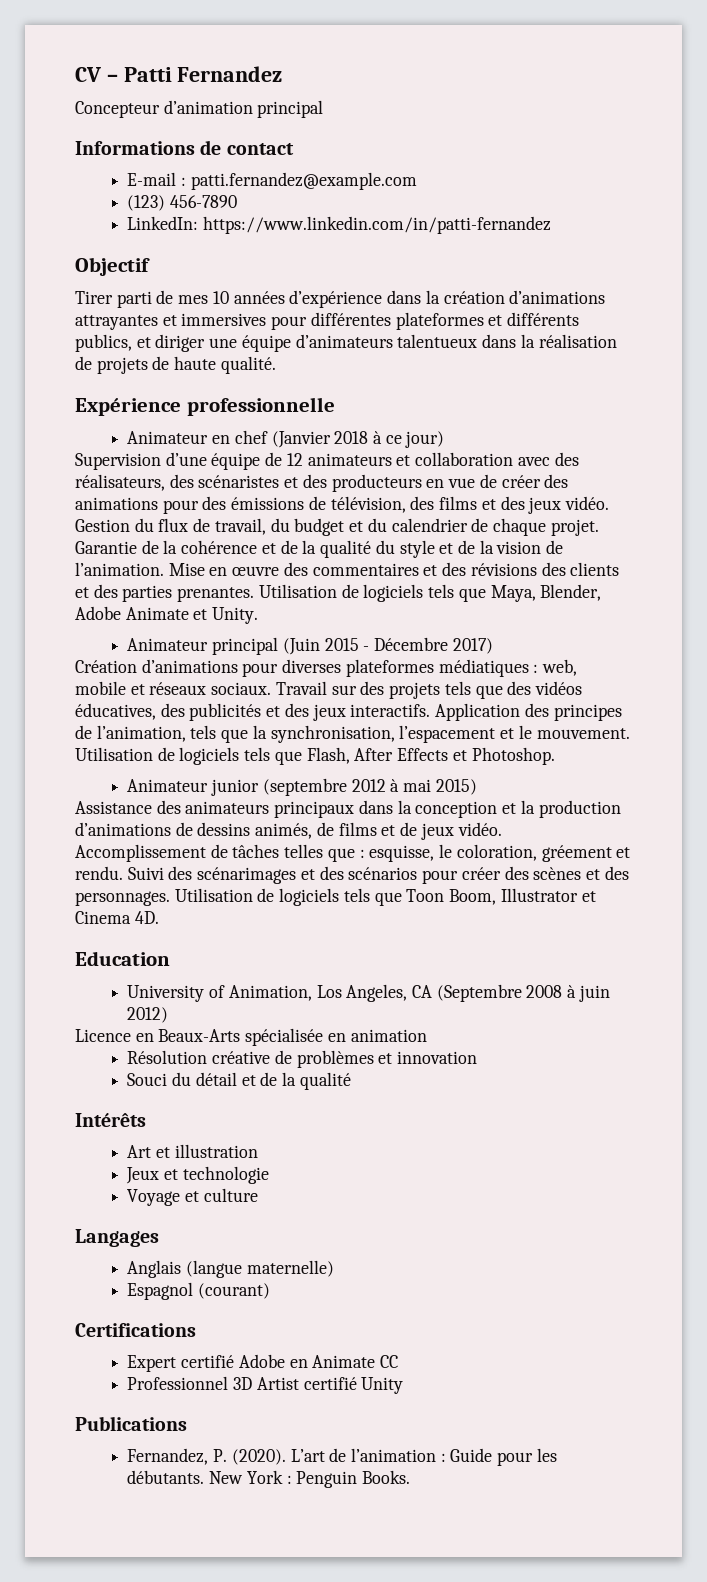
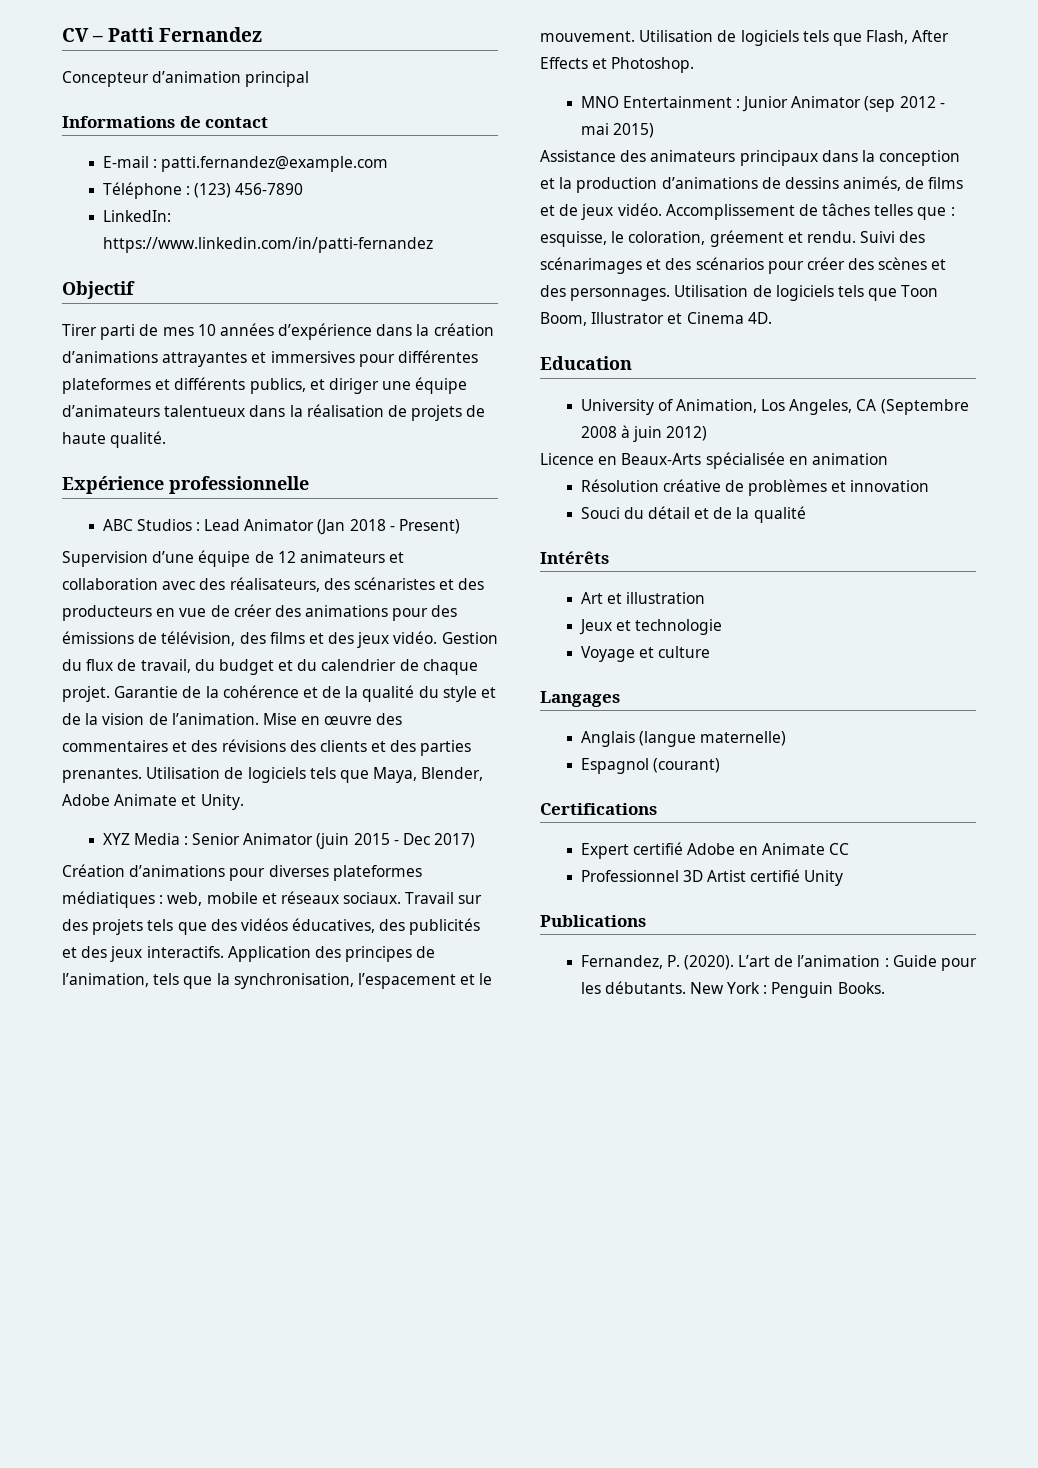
(417, 181) none -> [102,182,190,199] Téléphone :
[127,430,445,448] Animateur en chef (Janvier 2018 à ce jour) -> [102,519,460,535] ABC Studios : Lead Animator (Jan 2018 - Present)
[127,637,320,655] Animateur principal (Juin -> [102,833,350,849] XYZ Media : Senior Animator (juin
[373,637,448,651] Décembre -> [402,833,430,845] Dec
[127,778,400,796] Animateur junior (septembre 2012 à -> [580,96,945,112] MNO Entertainment : Junior Animator (sep 2012 -

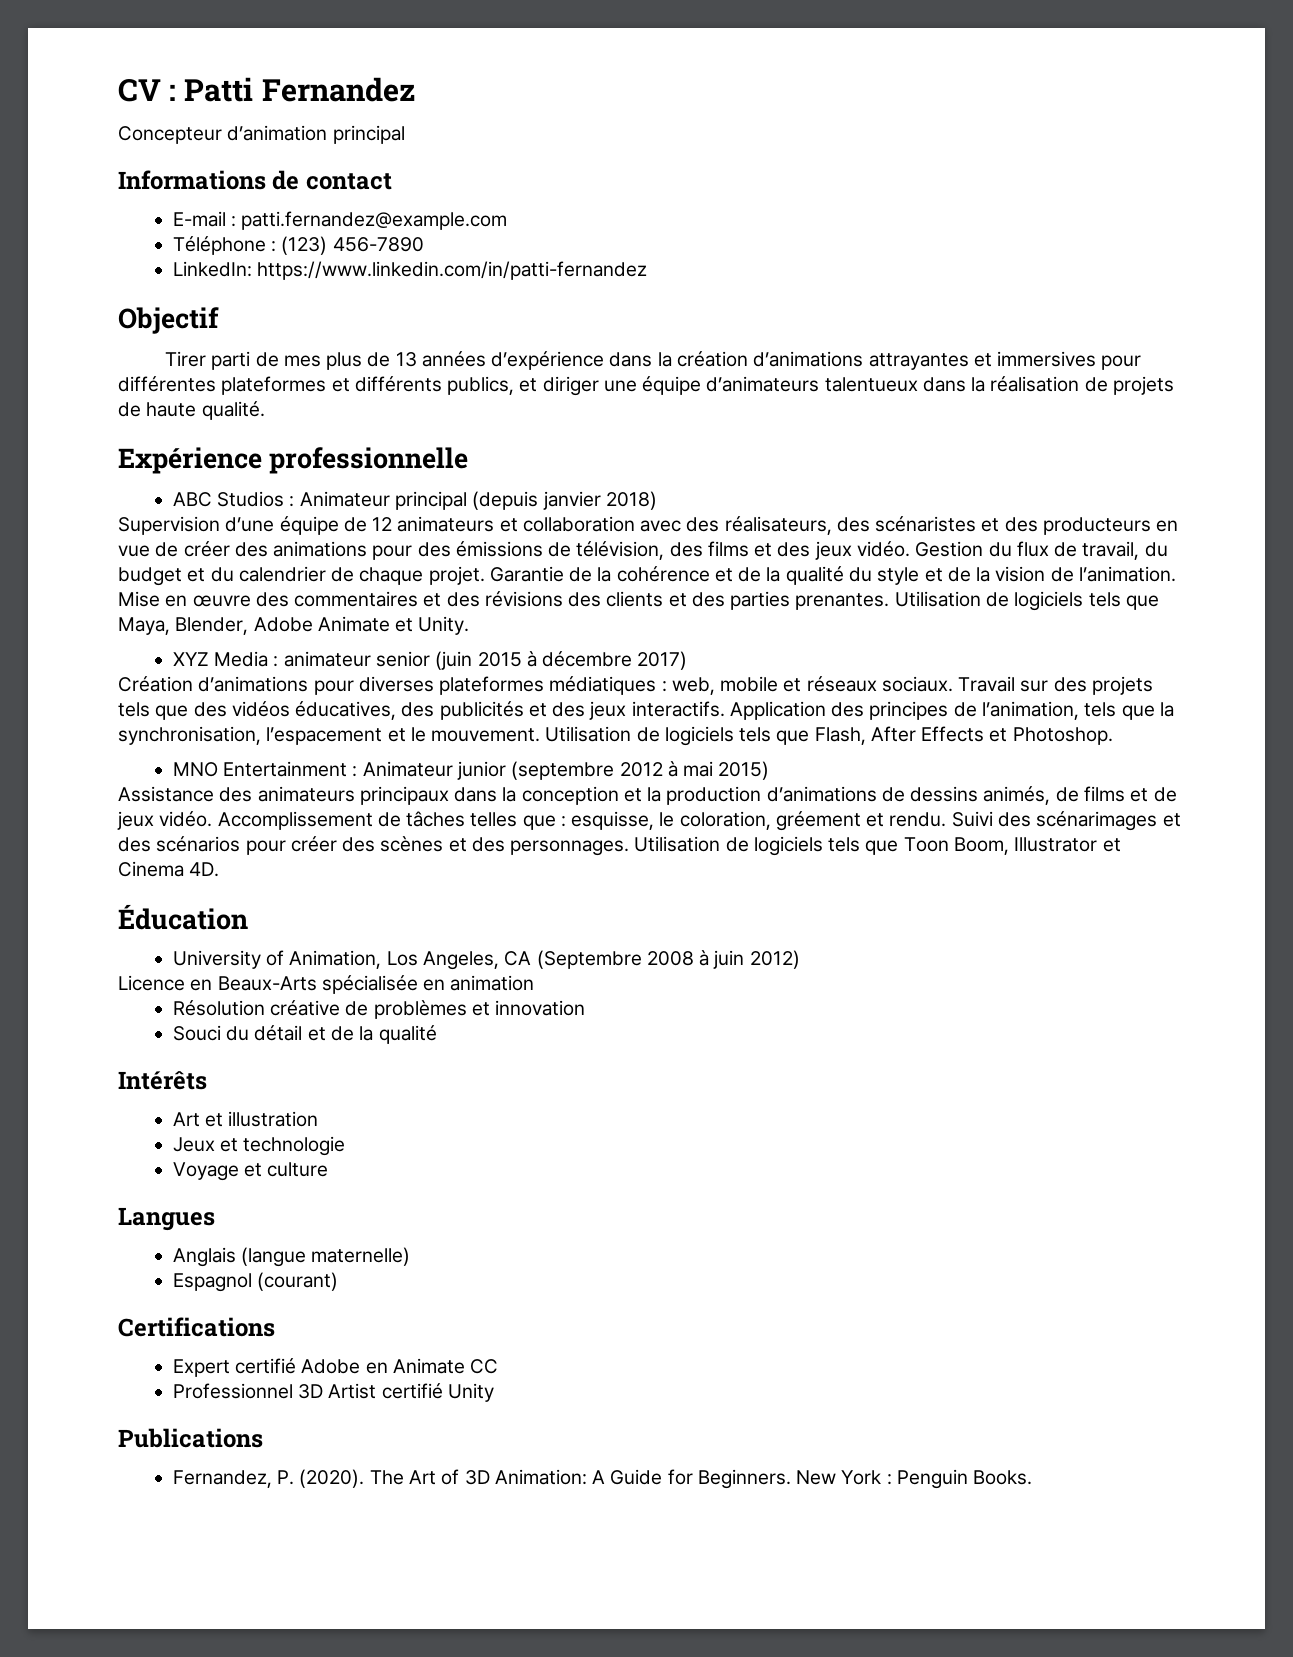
[92,35,104,42] – -> [169,84,177,101] :
[197,324,216,336] 10 -> [326,352,417,370] plus de 13
[204,519,460,535] Lead Animator (Jan 2018 - Present) -> [299,491,657,510] Animateur principal (depuis janvier 2018)
[192,833,430,849] Senior Animator (juin 2015 - Dec -> [283,651,633,670] animateur senior (juin 2015 à décembre
[742,96,945,112] Junior Animator (sep 2012 - -> [362,761,678,780] Animateur junior (septembre 2012 à
[540,356,632,370] Education -> [118,904,248,930] Éducation
[540,691,620,707] Langages -> [118,1207,215,1231] Langues
[738,955,977,971] [580,981,686,994] L’art de l’animation : Guide pour les débutants. -> [369,1469,791,1489] The Art of 3D Animation: A Guide for Beginners.

